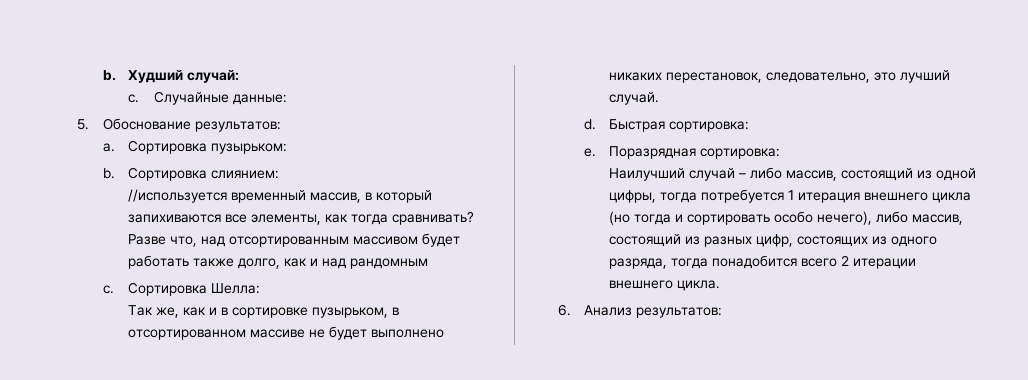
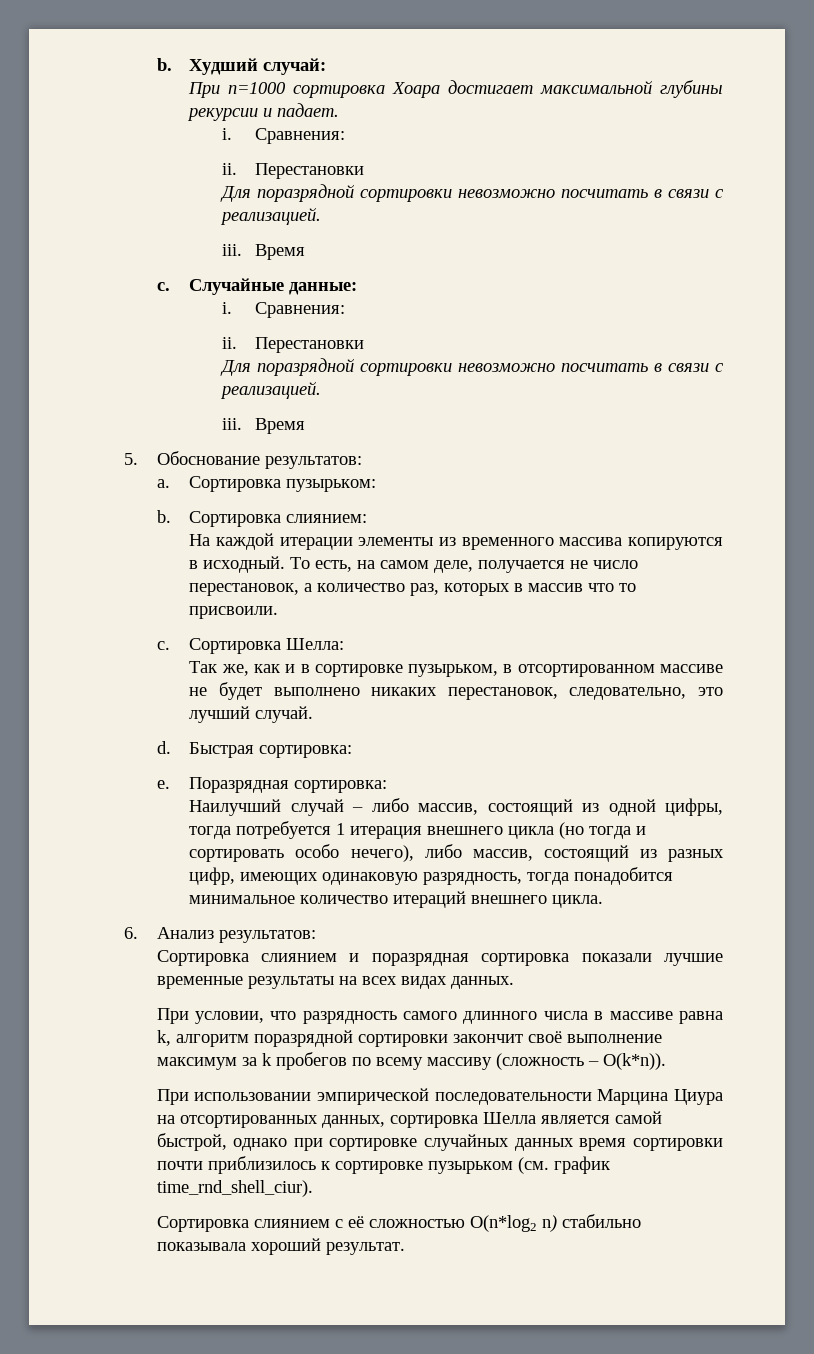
[128,91,288,105] c. Случайные данные: -> [188,80,723,98] [187,103,340,121] [222,128,346,144] [222,163,365,179] [220,184,724,202] [220,207,322,225] [222,244,306,260] [156,278,358,295] [222,302,346,318] [222,337,365,353] [220,358,724,376] [220,381,322,399] [222,418,306,434] При n=1000 сортировка Хоара достигает максимальной глубины рекурсии и падает. // i. Сравнения: // ii. Перестановки // Для поразрядной сортировки невозможно посчитать в связи с реализацией. // iii. Время // c. Случайные данные: // i. Сравнения: // ii. Перестановки // Для поразрядной сортировки невозможно посчитать в связи с реализацией. // iii. Время
[128,189,433,203] [128,211,475,225] [128,233,461,247] [128,255,429,269] //используется временный массив, в который запихиваются все элементы, как тогда сравнивать? Разве что, над отсортированным массивом будет работать также долго, как и над рандомным -> [189,533,723,550] [189,556,639,573] [189,583,637,596] [189,606,279,619] На каждой итерации элементы из временного массива копируются в исходный. То есть, на самом деле, получается не число перестановок, а количество раз, которых в массив что то присвоили.
[797,236,938,247] [609,255,917,269] состоящих из одного разряда, тогда понадобится всего 2 итерации -> [240,867,674,885] [189,891,467,908] имеющих одинаковую разрядность, тогда понадобится минимальное количество итераций
(722, 312) none -> [156,950,723,966] [156,976,514,989] [156,1008,723,1024] [156,1030,662,1047] [156,1052,666,1070] [156,1088,723,1105] [156,1111,662,1128] [156,1133,723,1151] [156,1156,610,1174] [156,1180,313,1197] [156,1214,641,1232] [156,1238,405,1255] // Сортировка слиянием и поразрядная сортировка показали лучшие временные результаты на всех видах данных. // При условии, что разрядность самого длинного числа в массиве равна k, алгоритм поразрядной сортировки закончит своё выполнение максимум за k пробегов по всему массиву (сложность – O(k*n)). // При использовании эмпирической последовательности Марцина Циура на отсортированных данных, сортировка Шелла является самой быстрой, однако при сортировке случайных данных время сортировки почти приблизилось к сортировке пузырьком (см. график time_rnd_shell_ciur). // Сортировка слиянием с её сложностью О(n*log2 n) стабильно показывала хороший результат.

